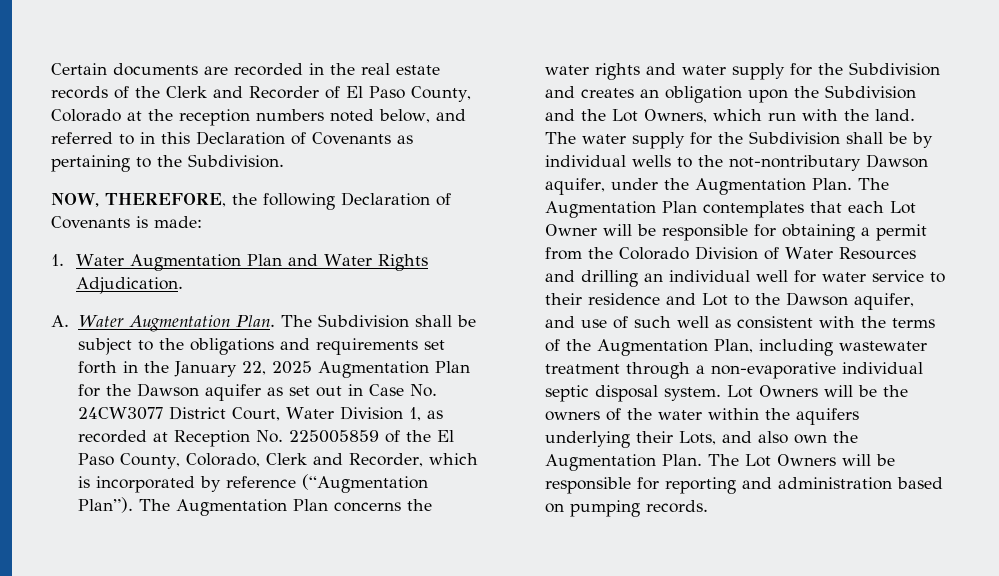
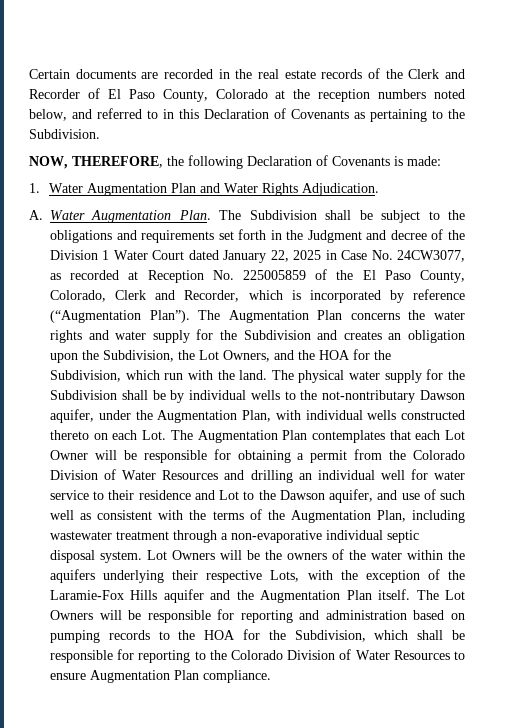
[173,361,470,378] [77,383,437,401] [77,406,421,421] January 22, 2025 Augmentation Plan for the Dawson aquifer as set out in Case No. 24CW3077 District Court, Water Division 1, -> [307,229,466,243] [50,250,465,263] Judgment and decree of the Division 1 Water Court dated January 22, 2025 in Case No. 24CW3077,
[824,85,916,99] [544,109,575,121] Subdivision and -> [103,350,174,362] Subdivision,
(707, 116) none -> [274,349,391,360] [50,370,121,382] and the HOA for the Subdivision,
(576, 138) none -> [298,370,345,383] physical
[811,178,852,190] Plan. -> [242,410,465,422] [50,430,167,440] Plan, with individual wells constructed thereto on each Lot.
[678,431,858,445] [544,454,702,471] Lots, and also own the Augmentation Plan. -> [206,569,465,583] [50,589,411,603] respective Lots, with the exception of the Laramie-Fox Hills aquifer and the Augmentation Plan itself.
[645,500,708,513] records. -> [108,629,466,642] [50,649,465,663] [50,670,271,683] records to the HOA for the Subdivision, which shall be responsible for reporting to the Colorado Division of Water Resources to ensure Augmentation Plan compliance.

